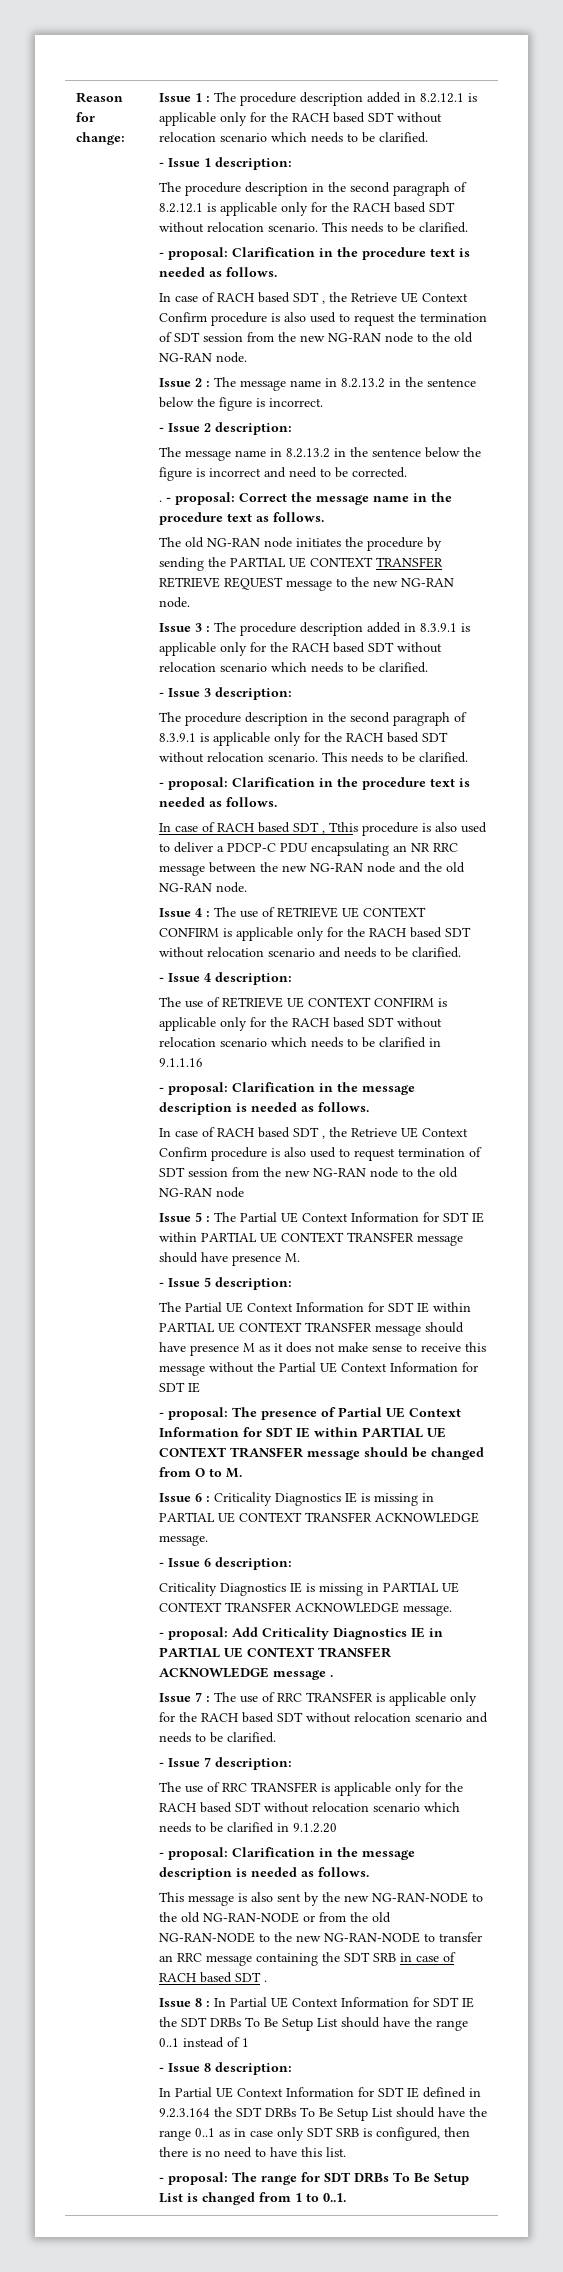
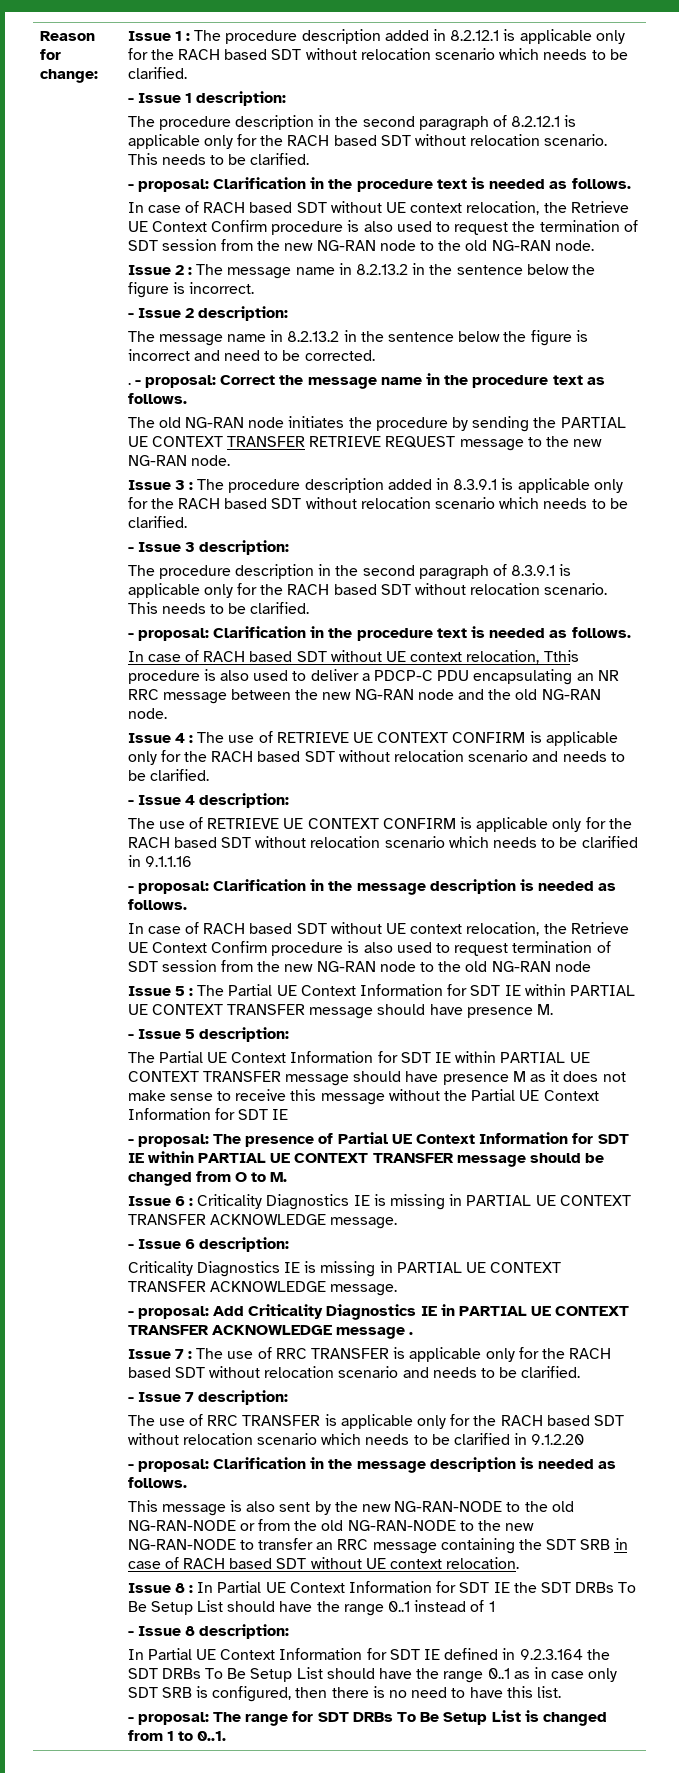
[321,300,325,304] , -> [330,201,540,215] without UE context relocation,
[321,830,325,834] , -> [330,650,540,664] without UE context relocation,
[321,1135,325,1139] , -> [330,922,540,936] without UE context relocation,
[263,1980,267,1982] . -> [310,1557,520,1569] without UE context relocation.

